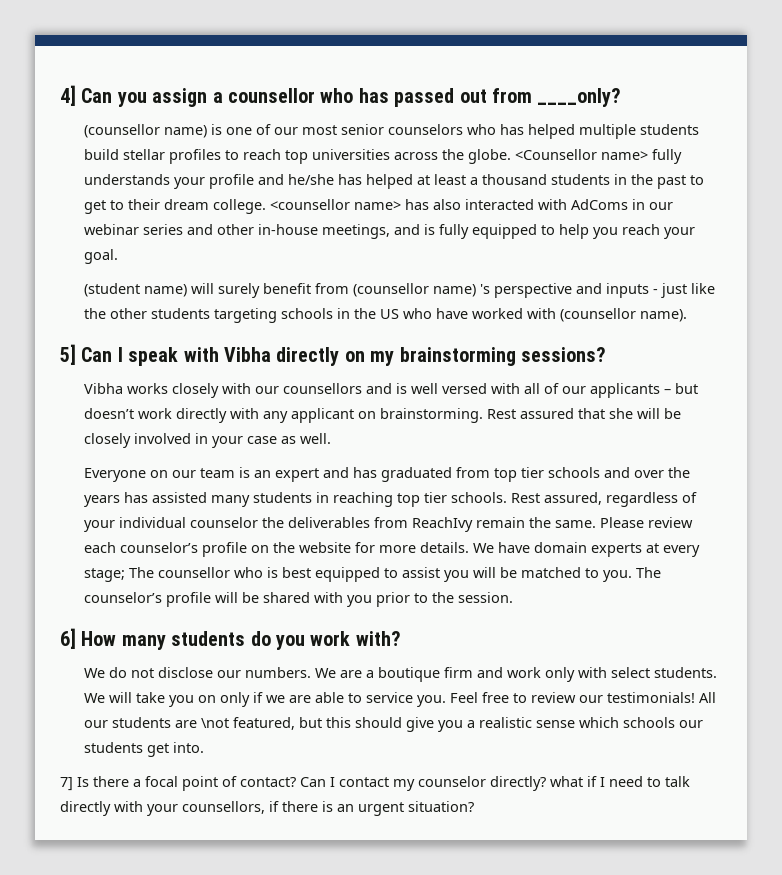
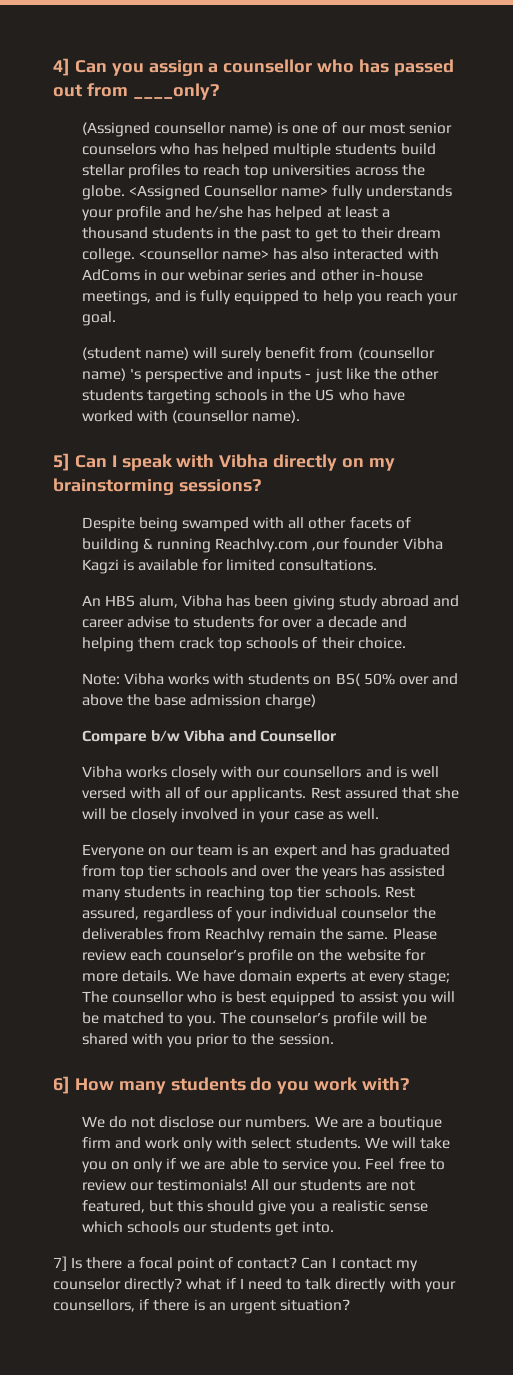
[83,124,160,138] (counsellor -> [81,122,226,137] (Assigned counsellor
[514,149,597,160] <Counsellor -> [128,185,278,200] <Assigned Counsellor
(606, 354) none -> [81,517,411,532] [81,538,443,553] [81,559,378,574] [81,595,460,610] [81,616,408,628] [81,637,406,652] [81,673,459,686] [81,694,317,709] [81,730,337,745] // Despite being swamped with all other facets of building & running ReachIvy.com ,our founder Vibha Kagzi is available for limited consultations. // An HBS alum, Vibha has been giving study abroad and career advise to students for over a decade and helping them crack top schools of their choice. // Note: Vibha works with students on BS( 50% over and above the base admission charge) // Compare b/w Vibha and Counsellor
[589,383,698,398] [83,408,483,423] applicants – but doesn’t work directly with any applicant on brainstorming. -> [231,787,307,802] applicants.
[200,718,229,728] \not -> [390,1180,415,1191] not

